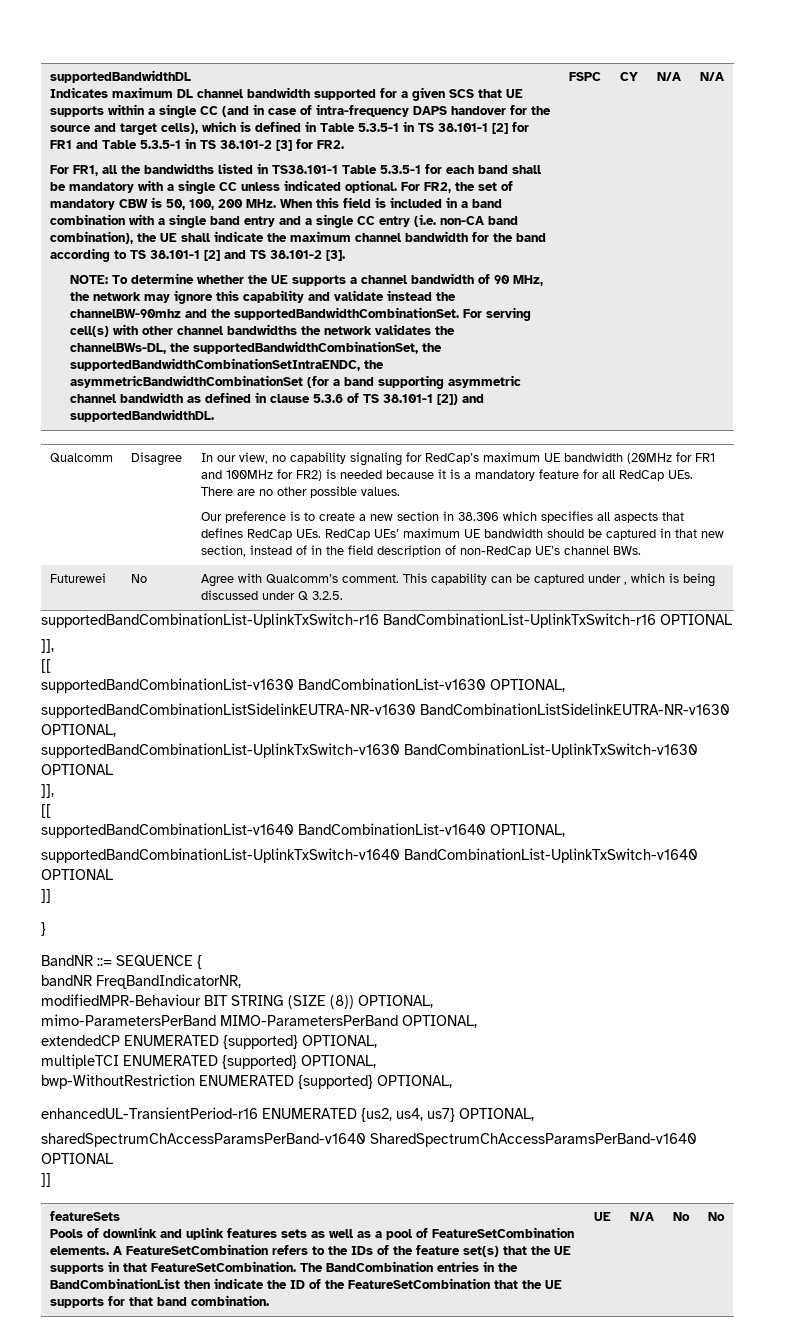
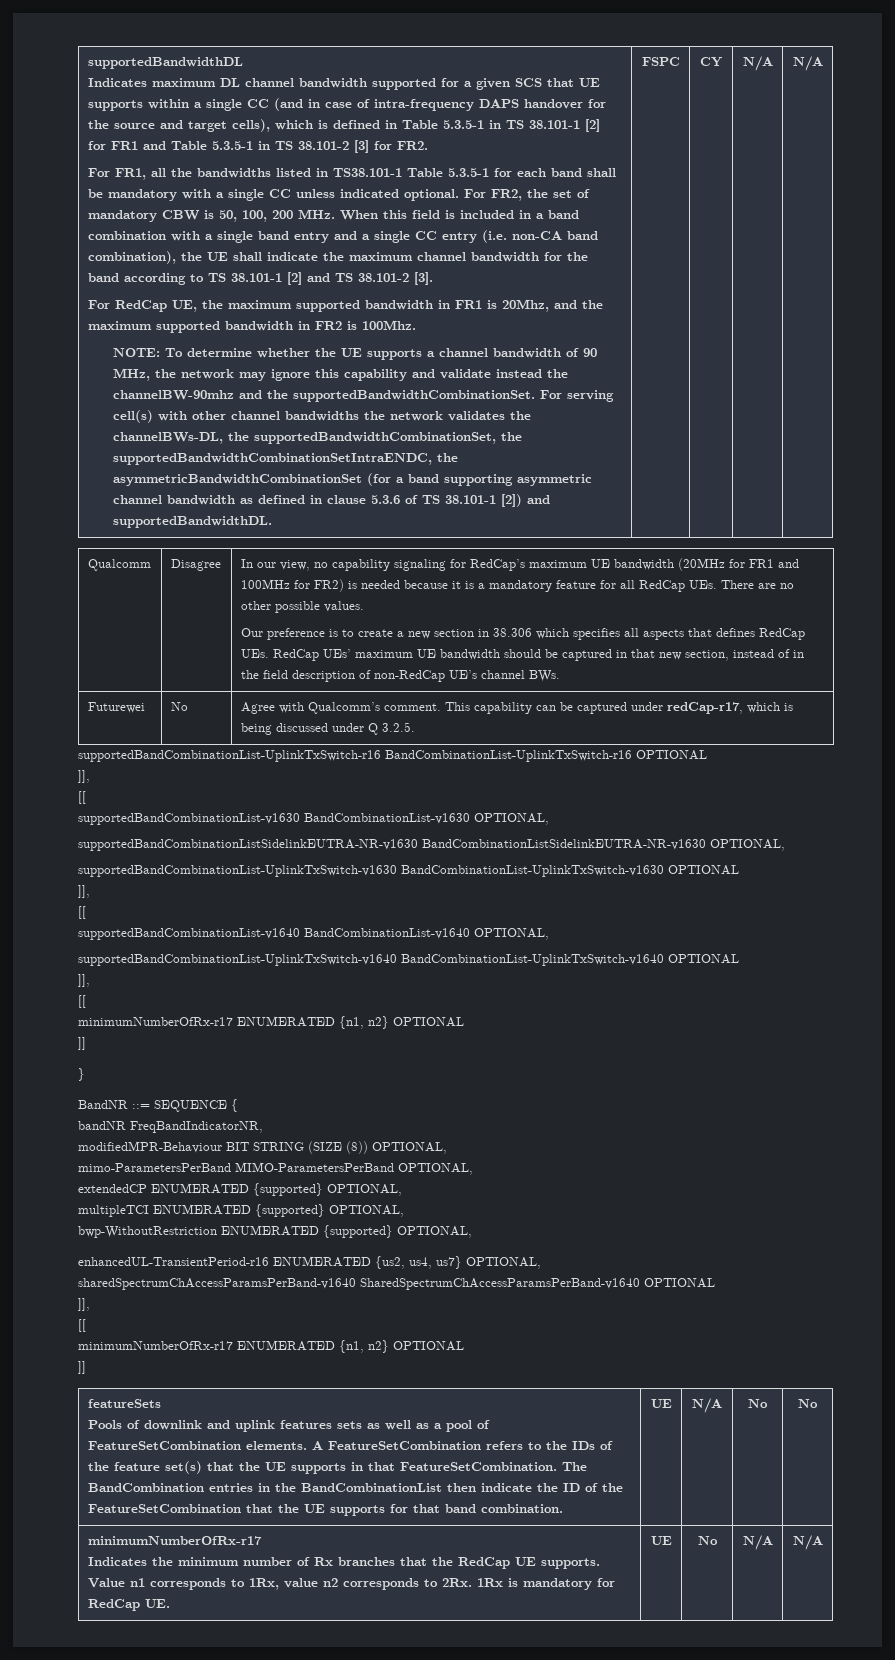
(345, 255) none -> [87,299,603,312] [87,320,416,333] // For RedCap UE, the maximum supported bandwidth in FR1 is 20Mhz, and the maximum supported bandwidth in FR2 is 100Mhz.
[623,582,627,585] , -> [666,702,743,714] redCap-r17,
(113, 874) none -> [78,974,90,987] [78,995,86,1008] [78,1016,464,1029] // ]], // [[ // minimumNumberOfRx-r17 ENUMERATED {n1, n2} OPTIONAL
(113, 1158) none -> [78,1298,90,1311] [78,1319,86,1332] [78,1340,464,1353] // ]], // [[ // minimumNumberOfRx-r17 ENUMERATED {n1, n2} OPTIONAL
(725, 1216) none -> [87,1536,262,1545] [87,1557,600,1569] [87,1578,615,1590] [87,1599,170,1611] [650,1536,672,1545] [697,1536,718,1545] [742,1535,773,1550] [792,1535,823,1550] // minimumNumberOfRx-r17 // Indicates the minimum number of Rx branches that the RedCap UE supports. Value n1 corresponds to 1Rx, value n2 corresponds to 2Rx. 1Rx is mandatory for RedCap UE. | UE | No | N/A | N/A

